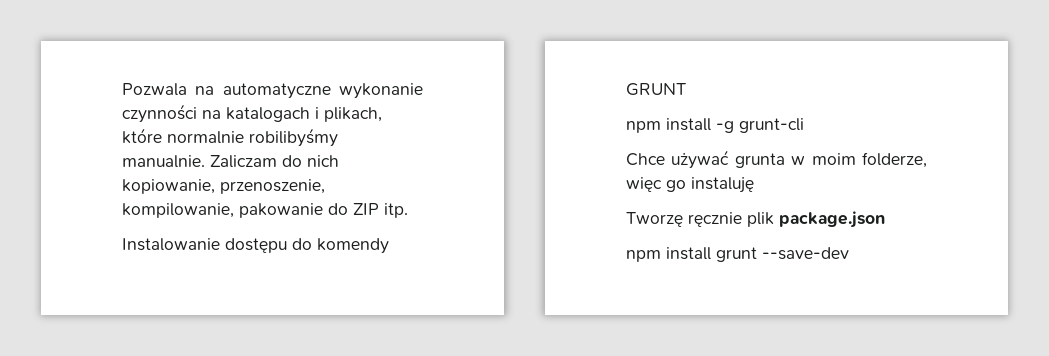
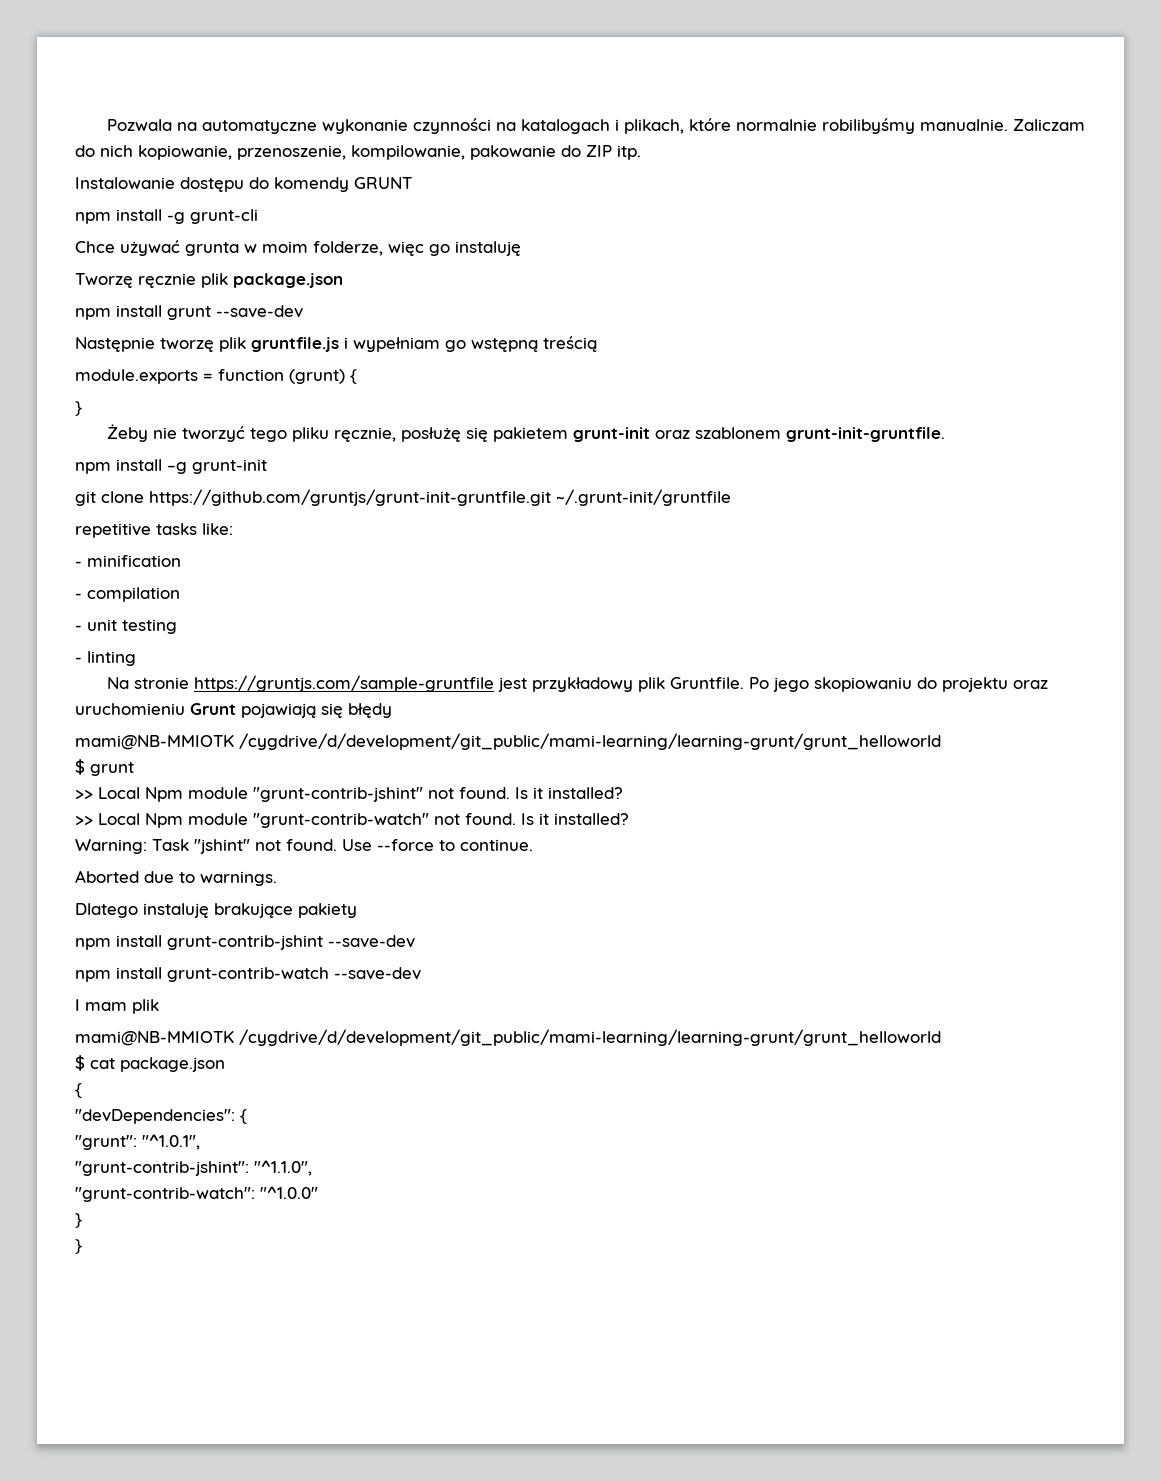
(849, 253) none -> [75,336,597,352] [75,369,357,384] [75,401,82,416] [107,424,946,442] [75,459,267,474] [75,489,731,506] [75,523,233,538] [75,555,181,567] [75,587,180,602] [75,619,177,634] [75,651,136,666] [107,675,1049,692] [75,703,392,718] [75,733,941,750] [75,759,134,776] [75,787,623,802] [75,813,629,828] [75,839,533,854] [75,870,277,886] [75,903,357,918] [75,935,415,950] [75,967,421,982] [75,999,159,1014] [75,1029,941,1046] [75,1055,225,1072] [75,1083,82,1098] [75,1109,247,1124] [75,1134,200,1150] [75,1160,312,1176] [75,1186,318,1202] [75,1213,82,1228] [75,1239,82,1254] // Następnie tworzę plik gruntfile.js i wypełniam go wstępną treścią // module.exports = function (grunt) { // } // Żeby nie tworzyć tego pliku ręcznie, posłużę się pakietem grunt-init oraz szablonem grunt-init-gruntfile. // npm install –g grunt-init // git clone https://github.com/gruntjs/grunt-init-gruntfile.git ~/.grunt-init/gruntfile // repetitive tasks like: // - minification // - compilation // - unit testing // - linting // Na stronie https://gruntjs.com/sample-gruntfile jest przykładowy plik Gruntfile. Po jego skopiowaniu do projektu oraz uruchomieniu Grunt pojawiają się błędy // mami@NB-MMIOTK /cygdrive/d/development/git_public/mami-learning/learning-grunt/grunt_helloworld // $ grunt // >> Local Npm module "grunt-contrib-jshint" not found. Is it installed? // >> Local Npm module "grunt-contrib-watch" not found. Is it installed? // Warning: Task "jshint" not found. Use --force to continue. // Aborted due to warnings. // Dlatego instaluję brakujące pakiety // npm install grunt-contrib-jshint --save-dev // npm install grunt-contrib-watch --save-dev // I mam plik // mami@NB-MMIOTK /cygdrive/d/development/git_public/mami-learning/learning-grunt/grunt_helloworld // $ cat package.json // { // "devDependencies": { // "grunt": "^1.0.1", // "grunt-contrib-jshint": "^1.1.0", // "grunt-contrib-watch": "^1.0.0" // } // }

